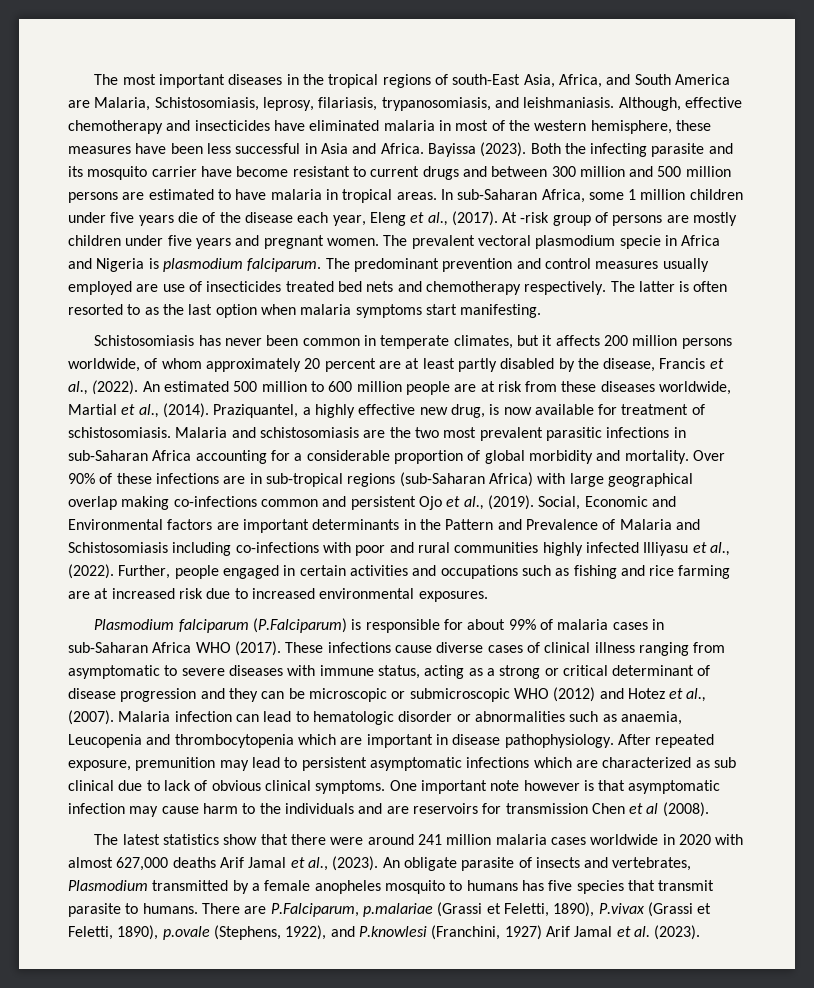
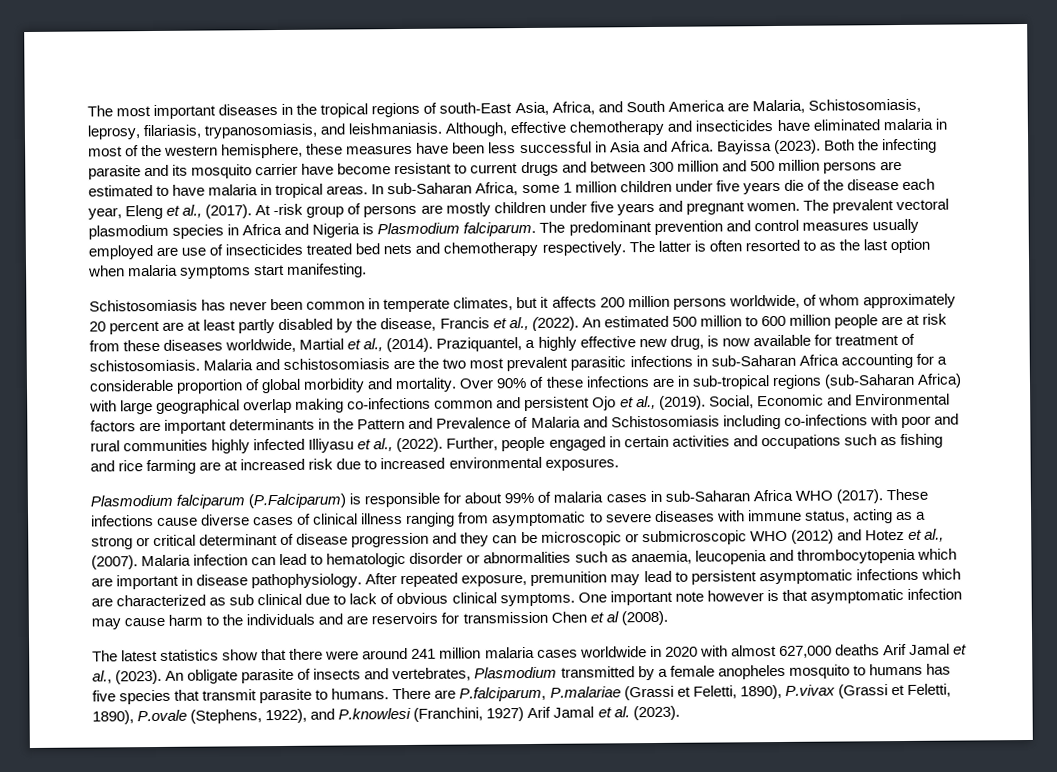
[619,235,661,249] specie -> [172,224,225,239] species
[162,258,243,272] plasmodium -> [377,222,461,235] Plasmodium
[68,734,142,748] Leucopenia -> [694,550,767,565] leucopenia
[270,903,433,917] P.Falciparum, p.malariae -> [459,686,621,702] P.falciparum, P.malariae
[162,926,210,940] p.ovale -> [137,709,188,722] P.ovale

